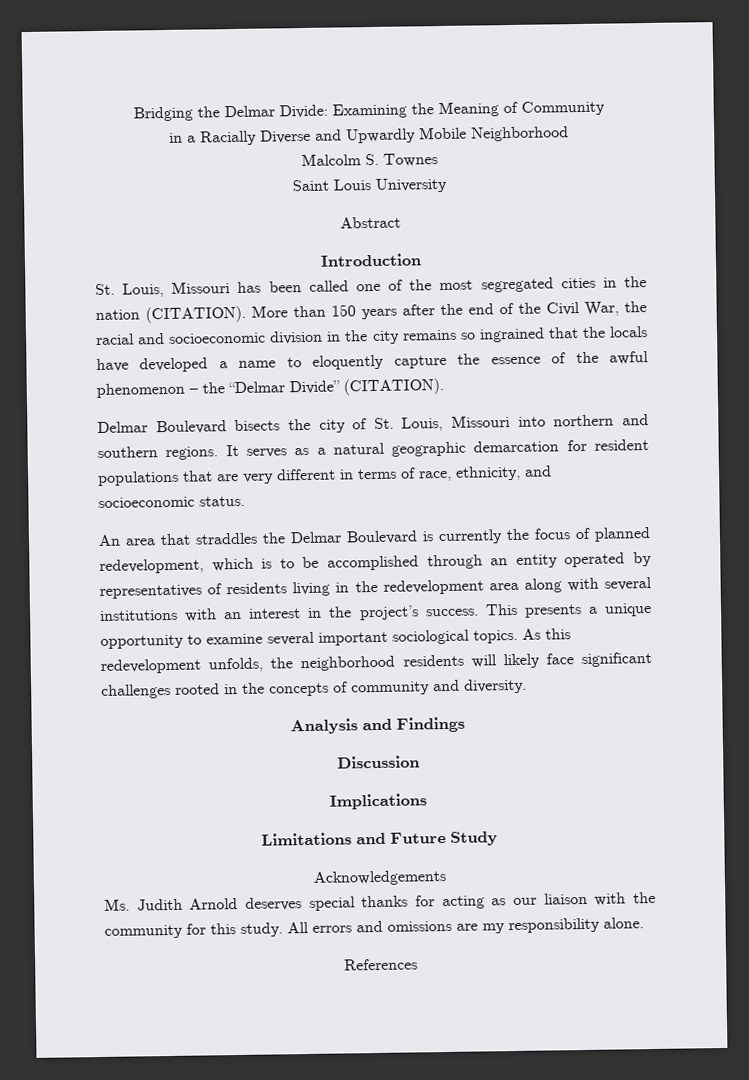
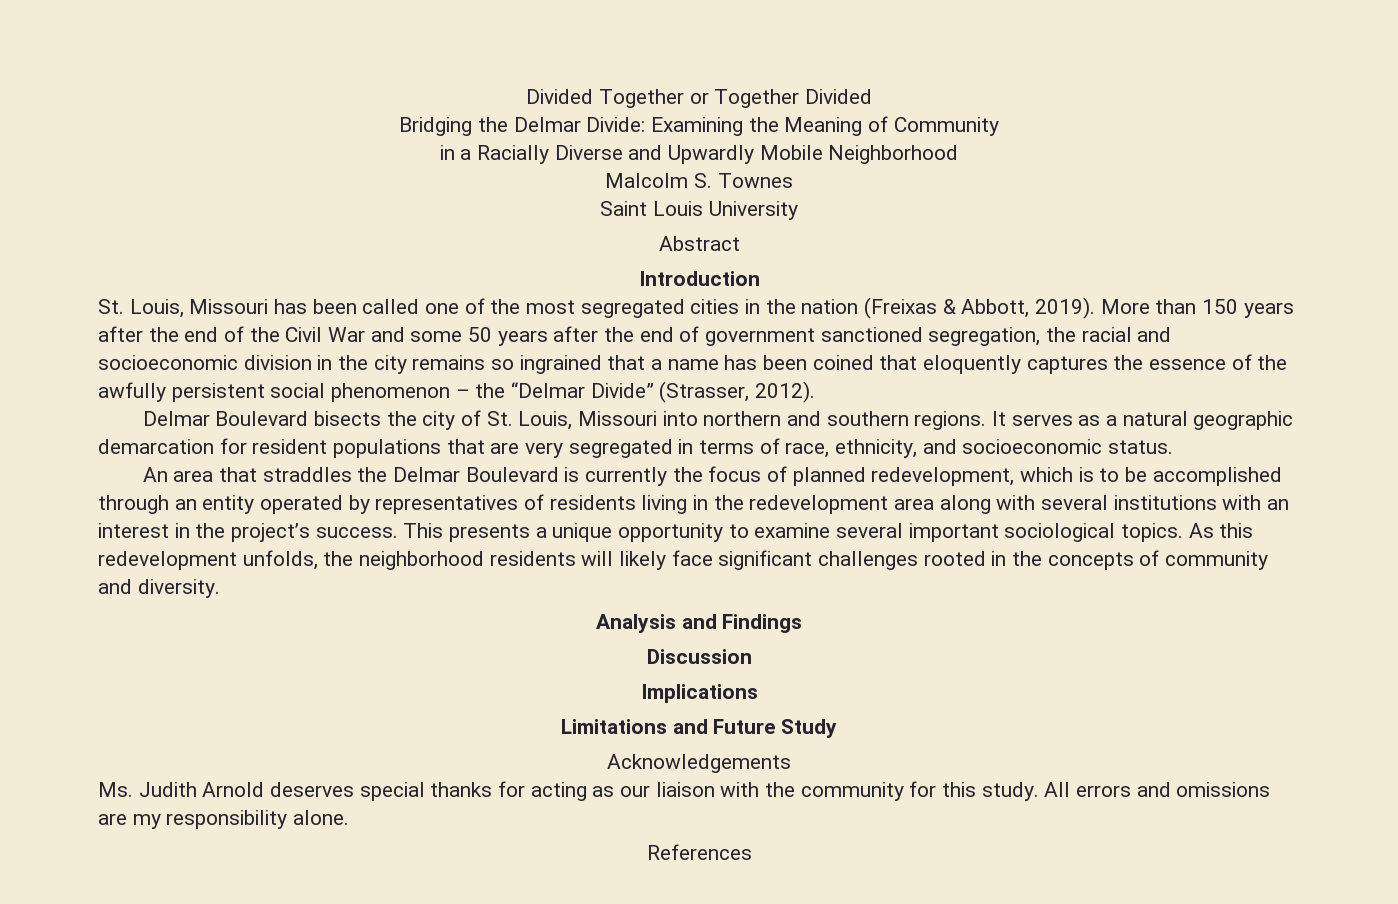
(132, 114) none -> [526,89,872,108] Divided Together or Together Divided //
[145,305,246,324] (CITATION). -> [864,297,1096,319] (Freixas & Abbott, 2019).
[584,301,619,316] War, -> [328,326,1041,346] War and some 50 years after the end of government sanctioned segregation,
[581,326,648,338] [96,354,447,373] the locals have developed a name to eloquently capture -> [651,355,1108,374] a name has been coined that eloquently captures
[608,351,649,365] awful -> [98,382,326,402] awfully persistent social
[343,377,444,396] (CITATION). -> [659,381,816,403] (Strasser, 2012).
[276,468,336,481] different -> [568,439,673,458] segregated

